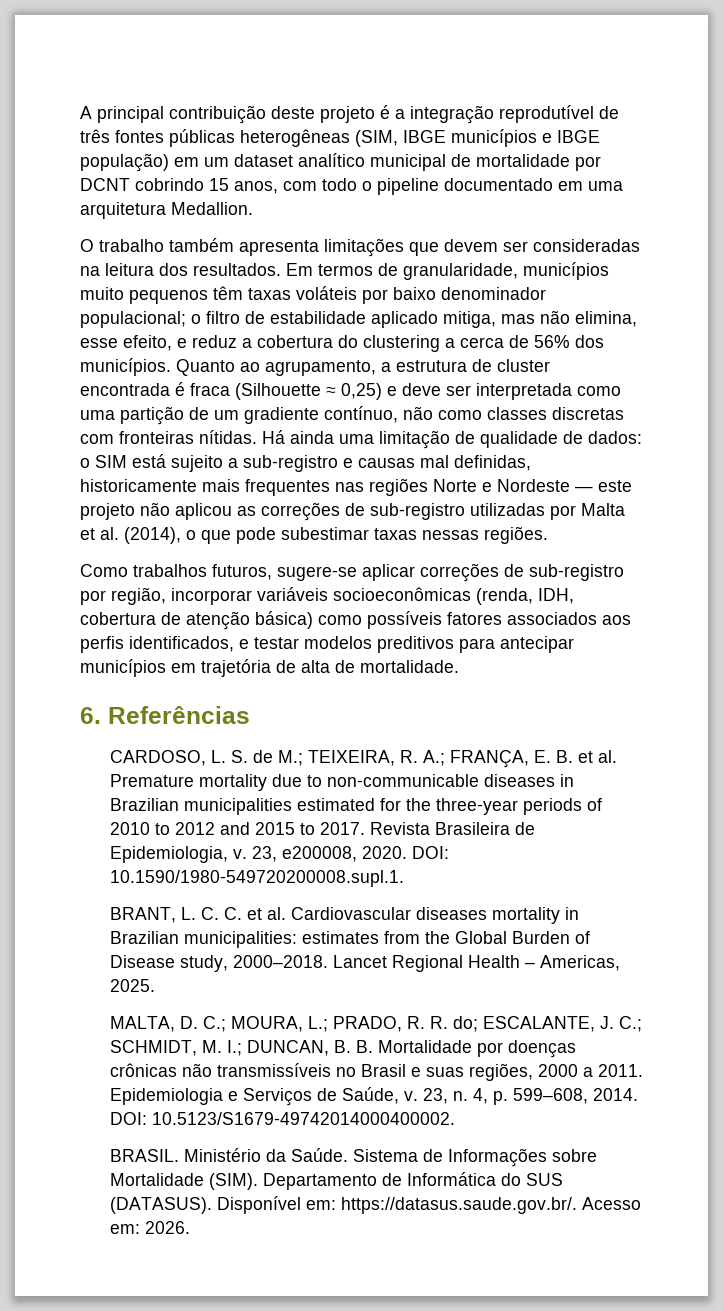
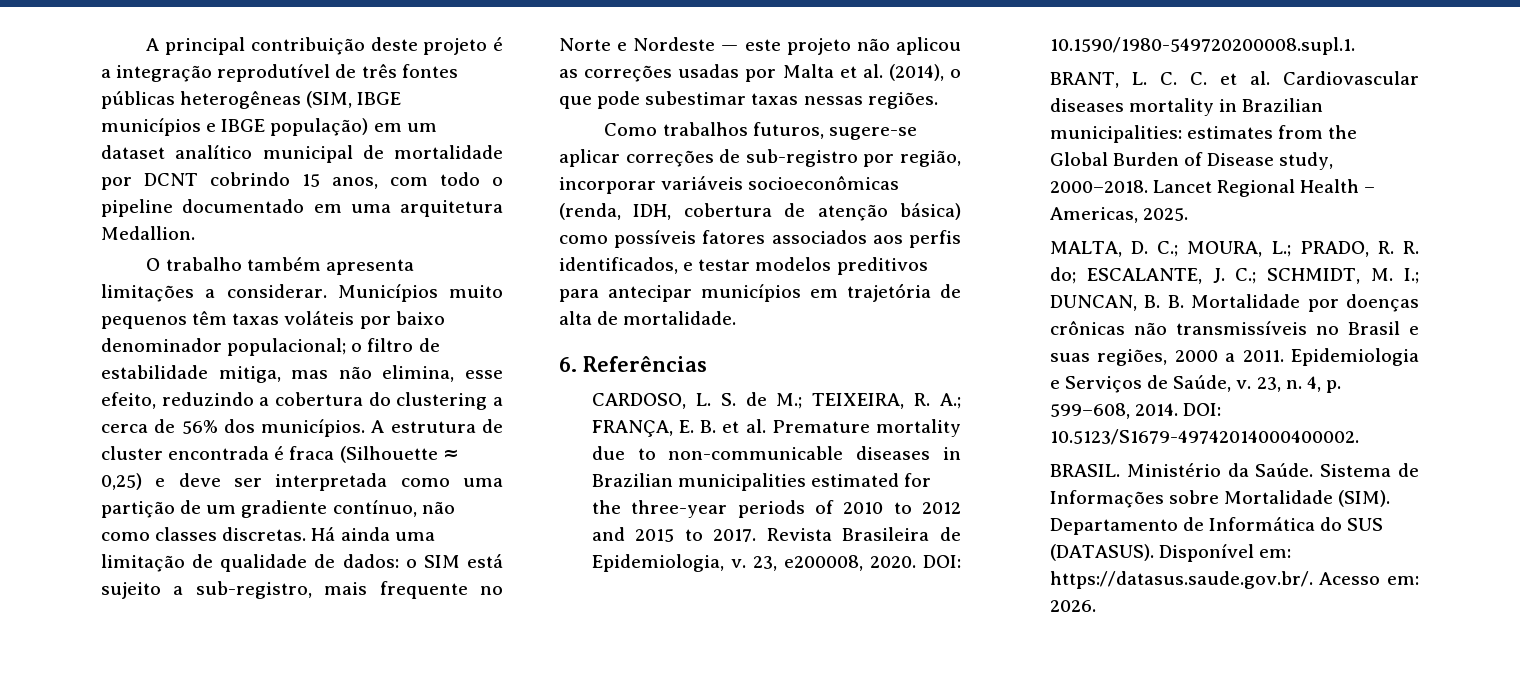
[409,239,640,256] [80,262,609,280] que devem ser consideradas na leitura dos resultados. Em termos de granularidade, municípios -> [205,284,438,302] a considerar. Municípios
[371,311,438,328] aplicado -> (208, 372) none
[177,335,237,348] e reduz -> [161,392,254,406] reduzindo
[176,359,391,376] Quanto ao agrupamento, a -> [371,420,385,433] A
[552,407,624,420] [80,430,257,444] discretas com fronteiras nítidas. -> [222,527,307,541] discretas.
[243,455,531,472] [80,478,428,496] sub-registro e causas mal definidas, historicamente mais frequentes nas regiões -> [195,581,503,599] sub-registro, mais frequente no
[345,503,545,520] de sub-registro utilizadas -> [678,64,740,78] usadas

